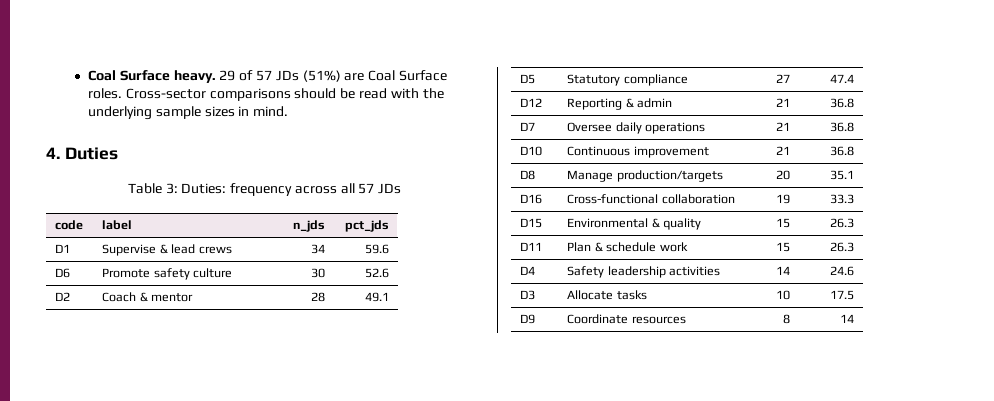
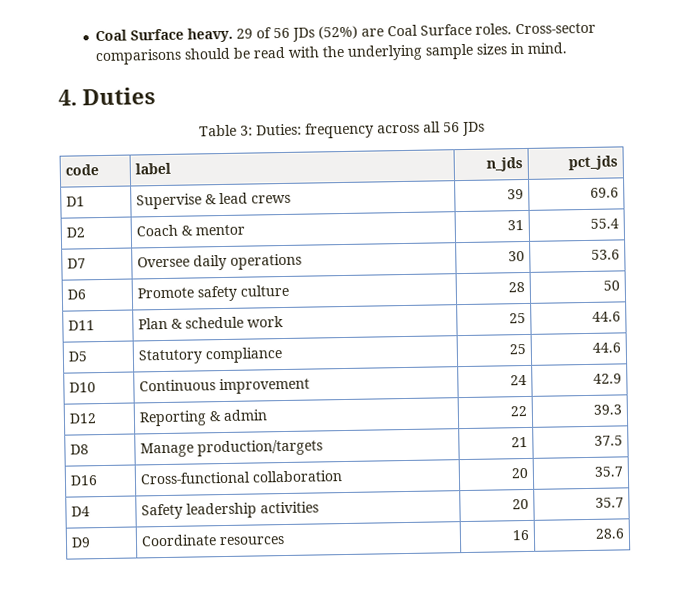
[255,70,341,82] 57 JDs (51%) -> [273,25,359,42] 56 JDs (52%)
[358,183,375,194] 57 -> [442,122,460,133] 56
[310,244,325,254] [364,244,389,254] [55,268,71,278] [102,268,233,280] [310,268,325,278] [364,268,389,278] [55,292,71,301] [102,292,194,302] [310,292,325,302] [364,292,389,302] [520,74,536,84] [567,74,688,86] [775,74,790,83] [829,74,854,83] [520,98,543,107] [567,98,673,110] [775,98,790,107] [829,98,854,108] [520,122,536,131] [567,122,706,134] [775,122,790,131] [829,122,854,132] [520,146,543,156] [567,146,709,158] [775,146,790,155] [829,146,854,156] [520,170,536,180] [567,170,723,182] [775,170,790,180] [829,170,854,180] [520,194,543,204] [567,194,735,204] [775,194,790,204] [829,194,854,204] [520,218,543,228] [567,218,702,230] [775,218,790,228] [829,218,854,228] 34 | 59.6 // D6 | Promote safety culture | 30 | 52.6 // D2 | Coach & mentor | 28 | 49.1 // D5 | Statutory compliance | 27 | 47.4 // D12 | Reporting & admin | 21 | 36.8 // D7 | Oversee daily operations | 21 | 36.8 // D10 | Continuous improvement | 21 | 36.8 // D8 | Manage production/targets | 20 | 35.1 // D16 | Cross-functional collaboration | 19 | 33.3 // D15 | Environmental & quality | 15 | 26.3 -> [506,189,524,200] [589,187,619,198] [66,227,86,238] [136,224,246,237] [506,220,524,231] [589,218,619,229] [67,258,87,269] [137,253,303,271] [507,251,525,262] [590,249,620,260] [67,289,87,300] [137,284,290,302] [507,282,525,293] [602,280,620,291] 39 | 69.6 // D2 | Coach & mentor | 31 | 55.4 // D7 | Oversee daily operations | 30 | 53.6 // D6 | Promote safety culture | 28 | 50
[775,242,790,252] [829,242,854,252] [520,266,536,275] [567,266,721,278] [775,266,790,275] [829,266,854,276] [520,290,536,300] [567,290,647,300] [775,290,790,300] [829,290,854,300] 15 | 26.3 // D4 | Safety leadership activities | 14 | 24.6 // D3 | Allocate tasks | 10 | 17.5 -> [508,312,526,324] [591,311,621,322] [68,351,88,362] [138,347,284,365] [508,343,526,355] [591,342,621,353] [69,382,97,393] [139,377,311,395] [509,374,527,386] [592,373,622,384] [69,413,98,424] [139,409,268,427] [509,405,527,417] [592,404,622,415] [70,444,90,455] [140,439,324,458] [510,436,528,448] [593,435,623,446] [70,475,99,486] [140,470,344,485] [510,467,528,479] [593,466,623,477] [71,506,91,517] [141,501,320,520] [511,498,529,510] [594,497,624,508] 25 | 44.6 // D5 | Statutory compliance | 25 | 44.6 // D10 | Continuous improvement | 24 | 42.9 // D12 | Reporting & admin | 22 | 39.3 // D8 | Manage production/targets | 21 | 37.5 // D16 | Cross-functional collaboration | 20 | 35.7 // D4 | Safety leadership activities | 20 | 35.7
[782,314,790,324] [839,314,854,323] 8 | 14 -> [511,529,530,541] [594,528,624,539] 16 | 28.6

